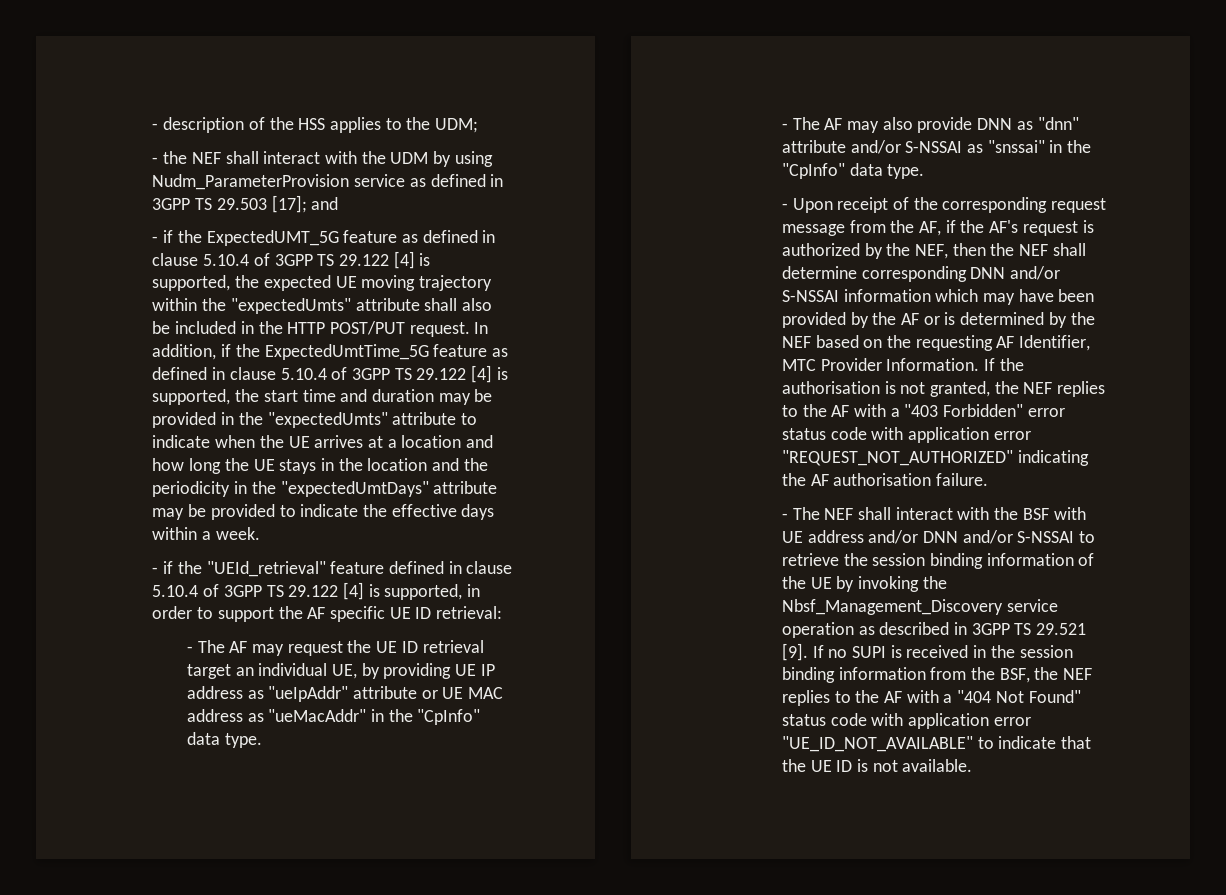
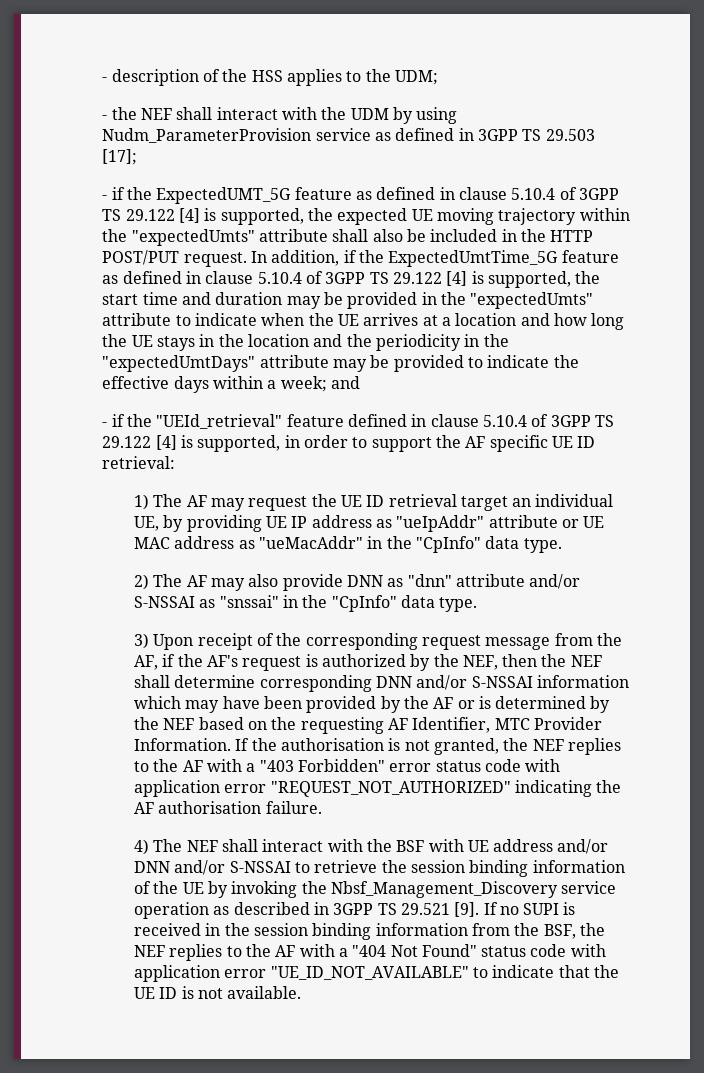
[311,197,339,210] and -> (138, 157) none
[215,527,260,540] week. -> [280,376,361,392] week; and
[186,646,193,653] - -> [133,494,149,510] 1)
[781,123,788,130] - -> [133,574,149,590] 2)
[781,203,788,210] - -> [133,633,149,649] 3)
[781,513,788,520] - -> [133,839,149,855] 4)

